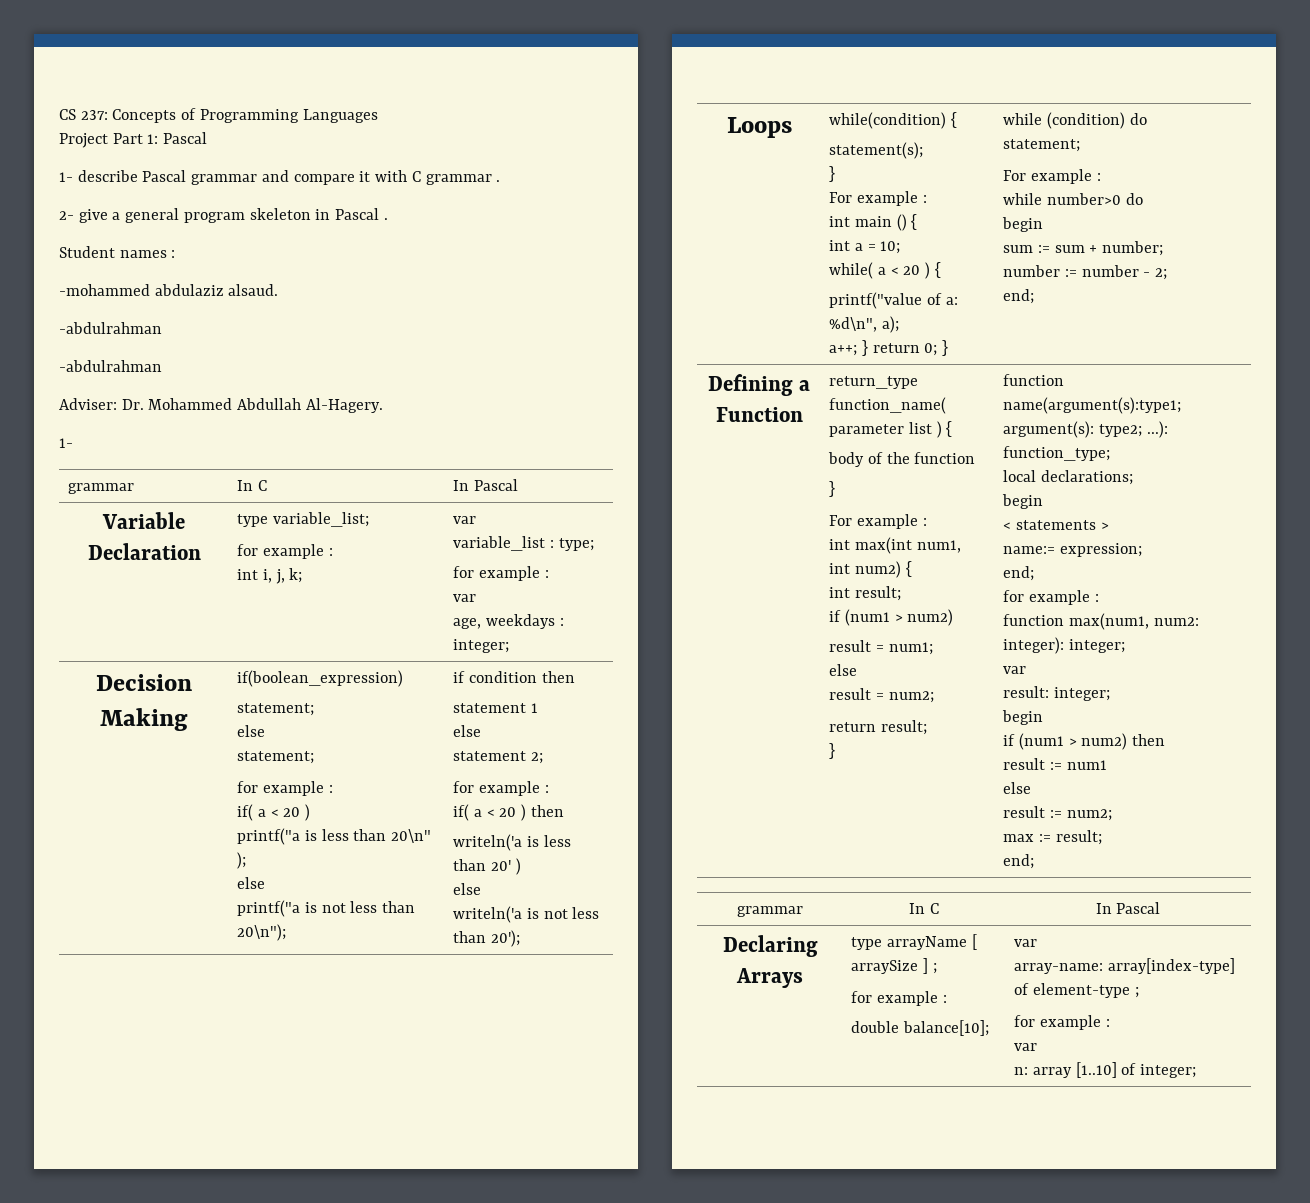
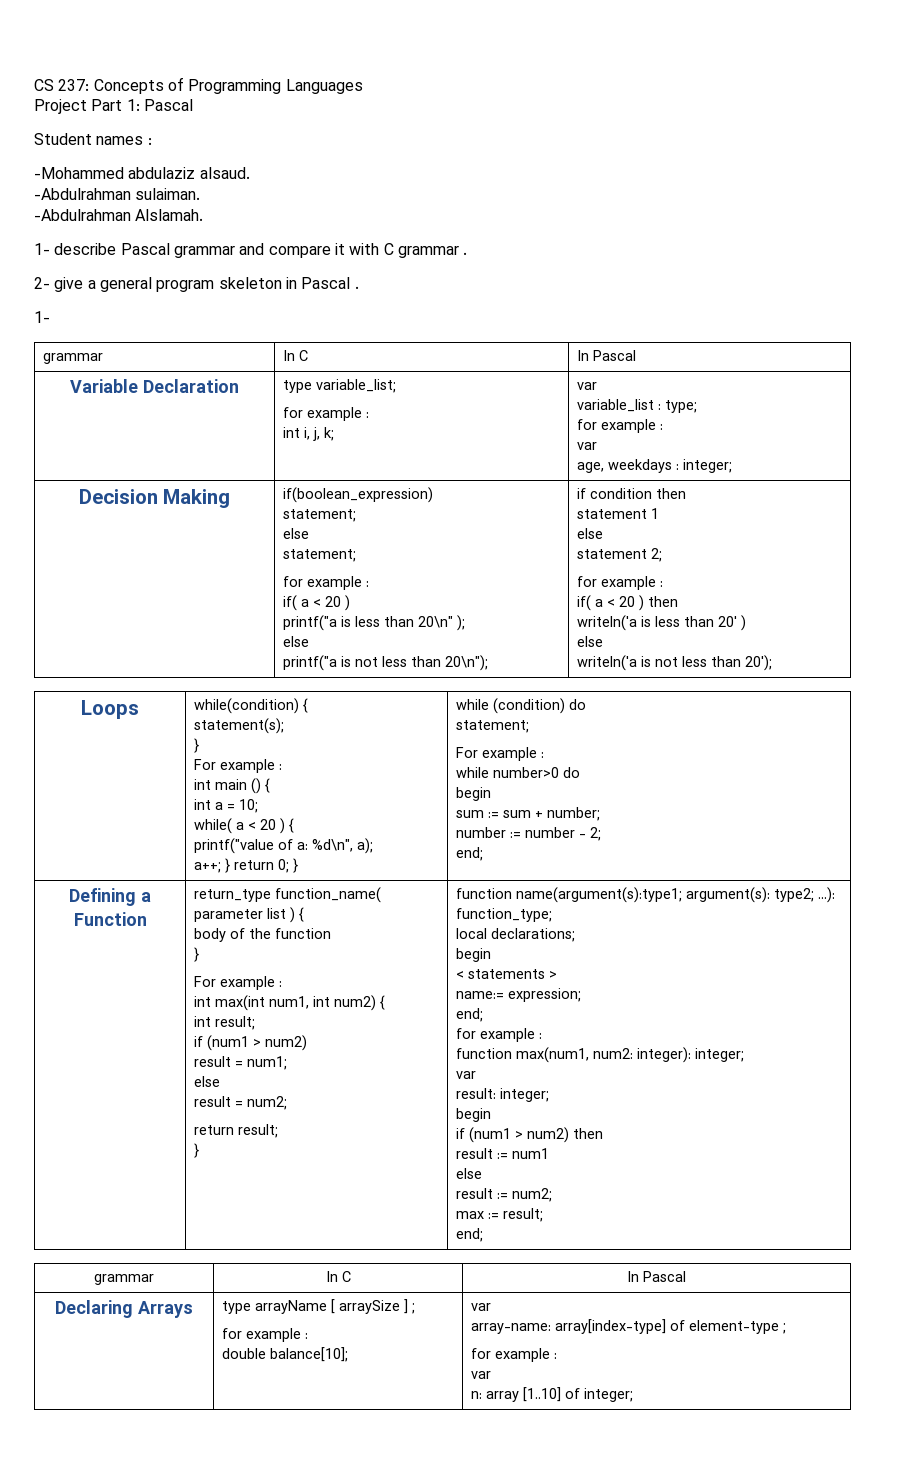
(208, 138) none -> [34,133,152,145] [34,167,250,179] [34,188,201,200] [34,209,204,221] // Student names : // -Mohammed abdulaziz alsaud. // -Abdulrahman sulaiman. // -Abdulrahman Alslamah.
[59,246,176,258] [59,284,279,296] [59,322,162,334] [59,360,162,372] [59,398,383,413] // Student names : // -mohammed abdulaziz alsaud. // -abdulrahman // -abdulrahman // Adviser: Dr. Mohammed Abdullah Al-Hagery. -> (359, 287) none

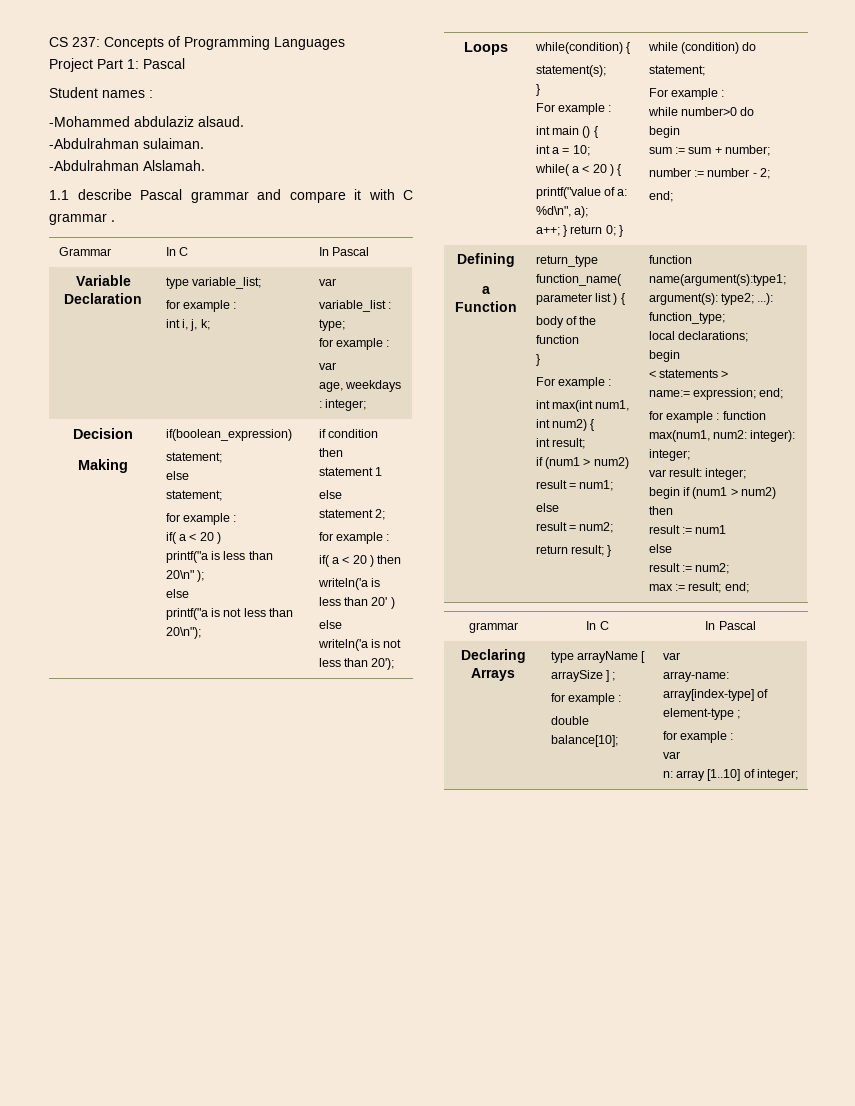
[34,243,50,255] 1- -> [49,190,69,200] 1.1
[34,277,359,292] [34,311,50,323] [42,353,103,364] // 2- give a general program skeleton in Pascal . // 1- // grammar -> [58,247,111,256] // Grammar
(158, 496) none -> (133, 433) //
(136, 897) none -> (515, 260) //
(278, 1131) // -> (604, 550) none
(581, 995) // -> (756, 394) none
(542, 1036) // -> (720, 416) none
(476, 1075) // -> (666, 473) none
(491, 1115) // -> (680, 493) none
(543, 1215) // -> (722, 587) none

